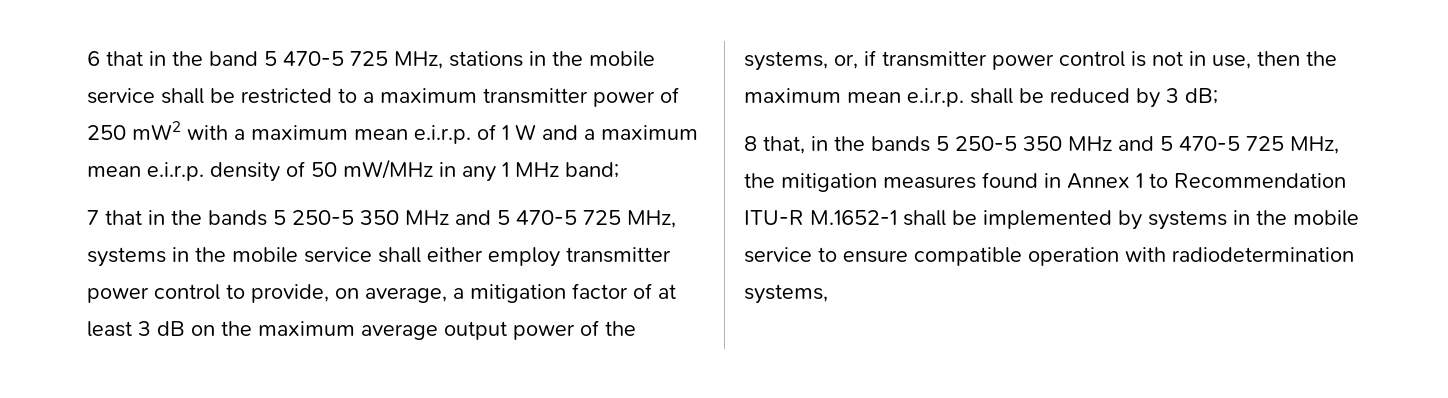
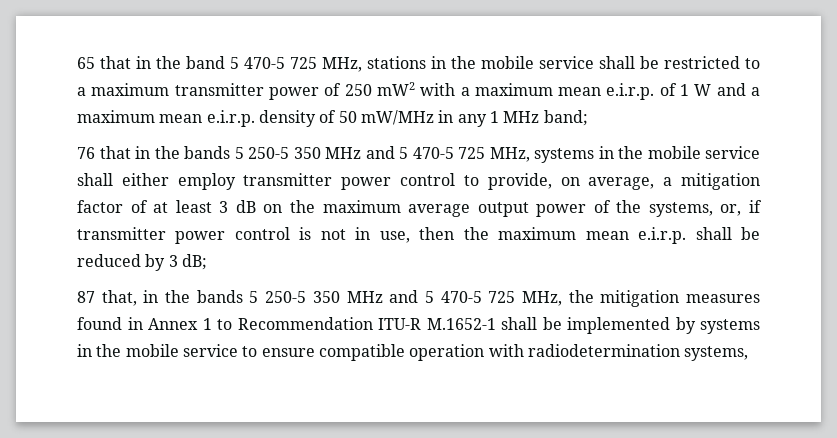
[87,51,100,66] 6 -> [77,57,95,69] 65
[87,210,99,225] 7 -> [77,147,95,159] 76
[744,136,757,151] 8 -> [77,291,95,303] 87

